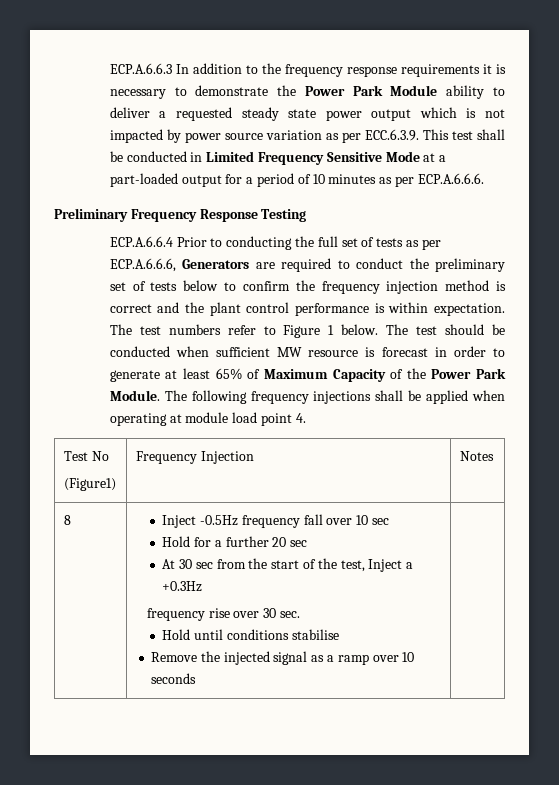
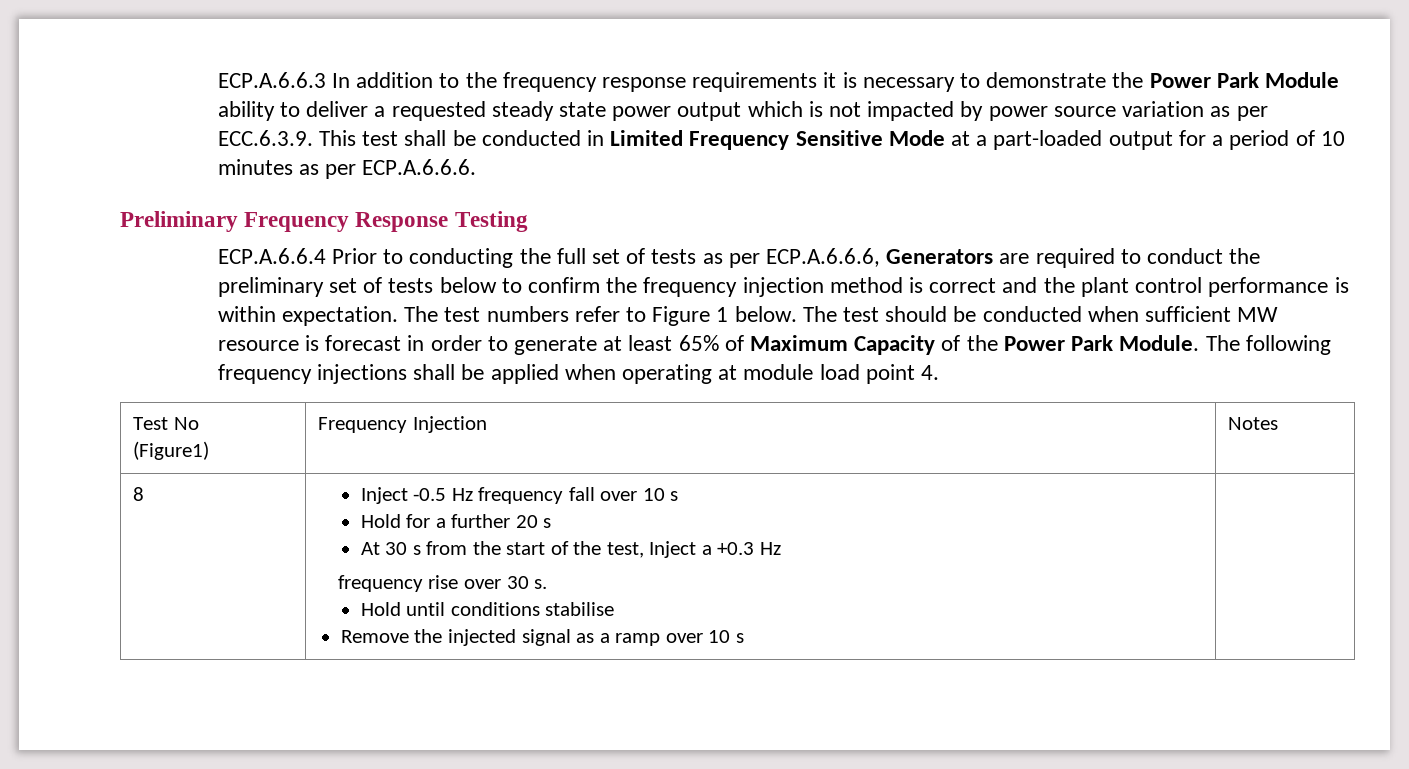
[200,515,239,526] -0.5Hz -> [413,488,473,501] -0.5 Hz
[371,518,389,525] sec -> [670,491,679,501] s
[290,540,308,547] sec -> [543,518,552,528] s
[195,562,213,569] sec -> [412,545,421,555] s
[162,581,203,592] +0.3Hz -> [717,542,781,555] +0.3 Hz
[280,611,301,618] sec. -> [534,579,548,589] s.
[151,673,197,684] seconds -> [735,633,744,643] s

